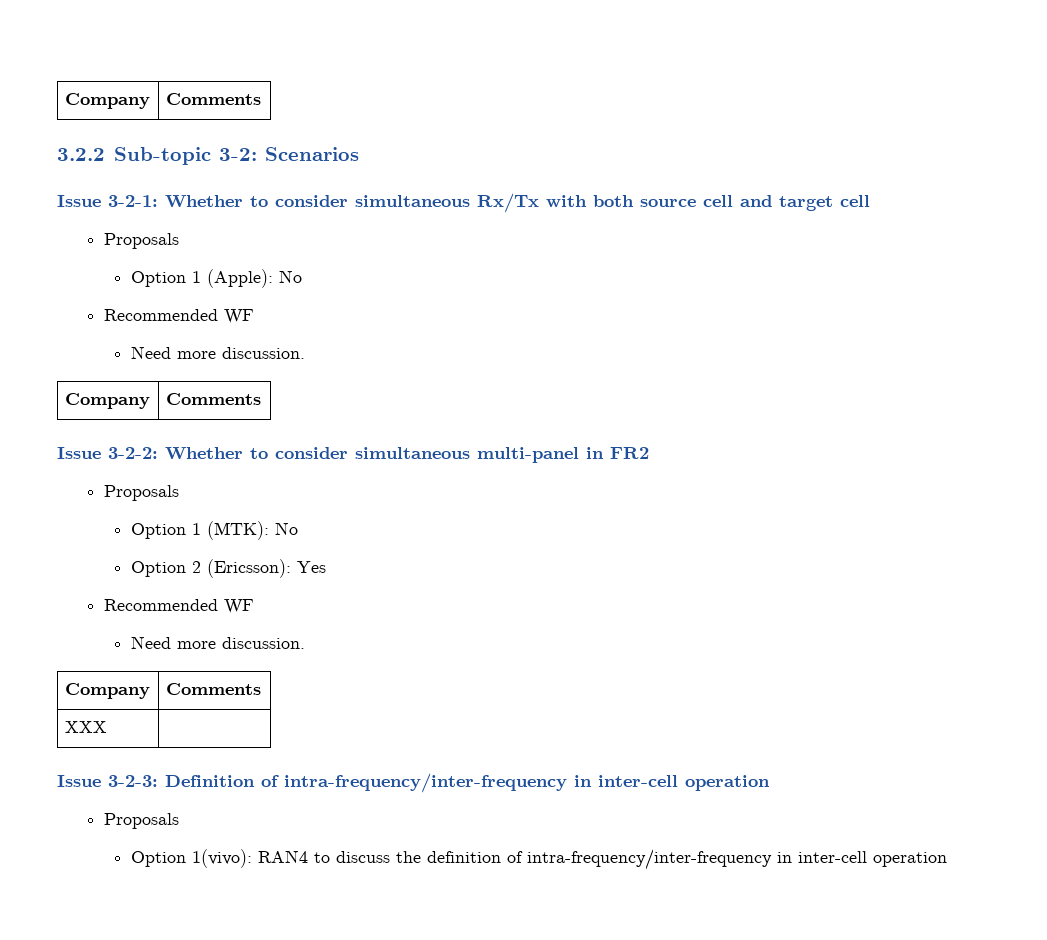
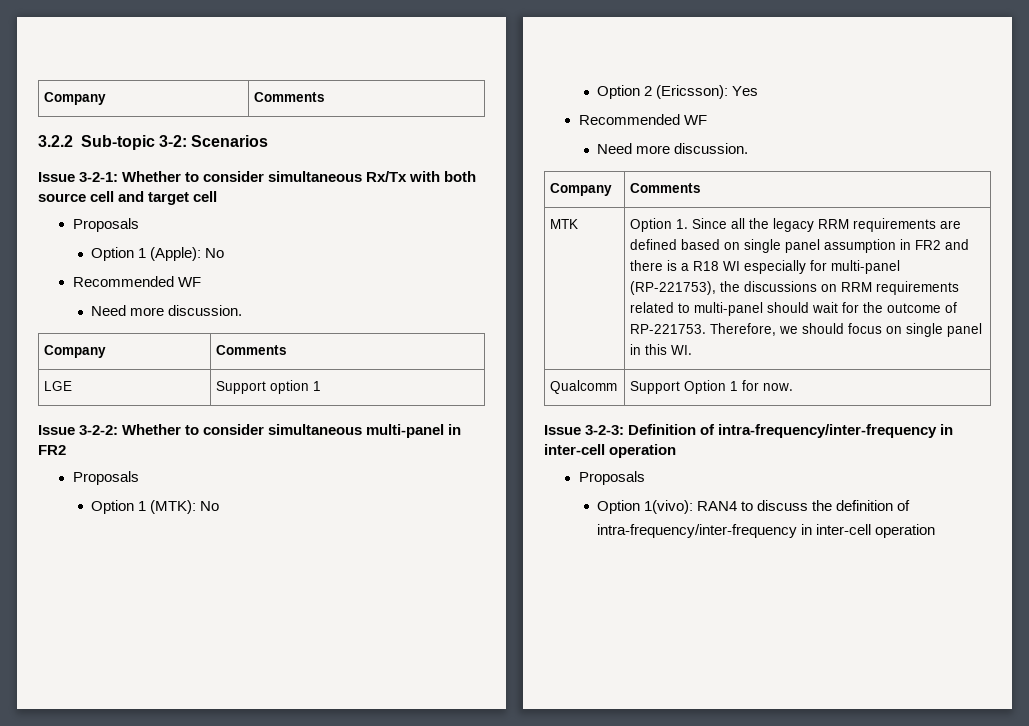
(261, 399) none -> [44,381,73,391] [216,380,322,394] // LGE | Support option 1
[64,721,107,733] XXX | -> [550,219,579,229] [630,218,962,232] [630,239,970,253] [630,260,901,274] [630,281,960,295] [630,302,958,316] [630,323,983,337] [630,344,693,355] [550,380,618,394] [630,380,794,394] MTK | Option 1. Since all the legacy RRM requirements are defined based on single panel assumption in FR2 and there is a R18 WI especially for multi-panel (RP-221753), the discussions on RRM requirements related to multi-panel should wait for the outcome of RP-221753. Therefore, we should focus on single panel in this WI. // Qualcomm | Support Option 1 for now.

